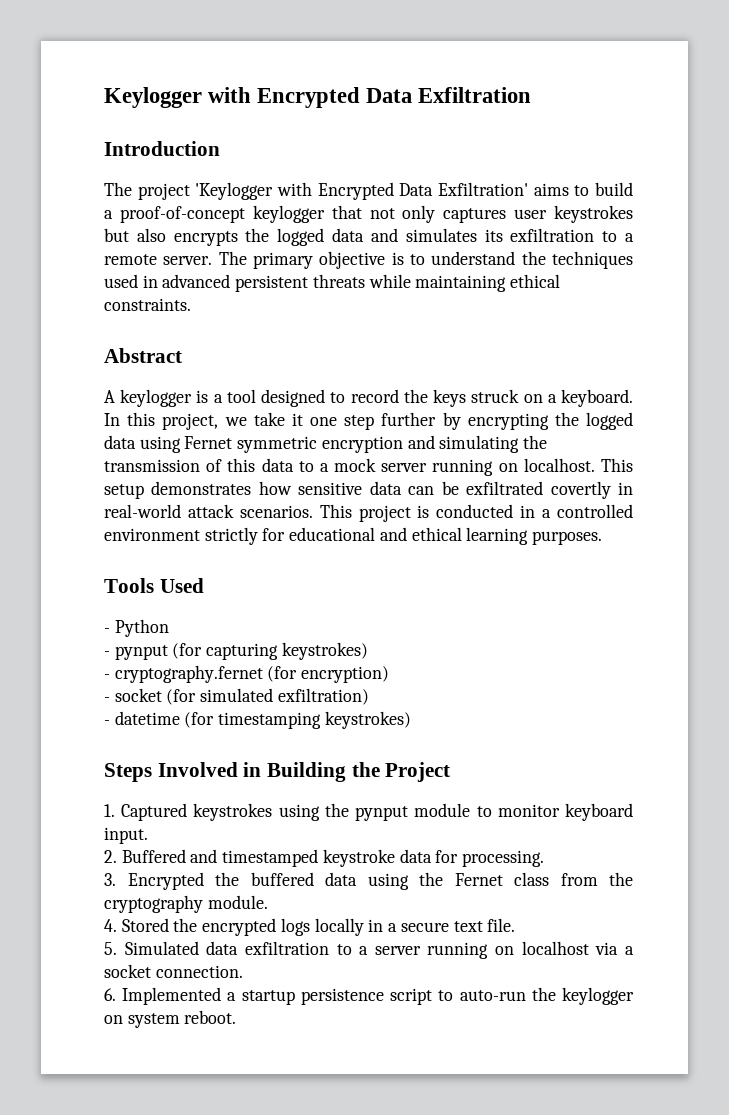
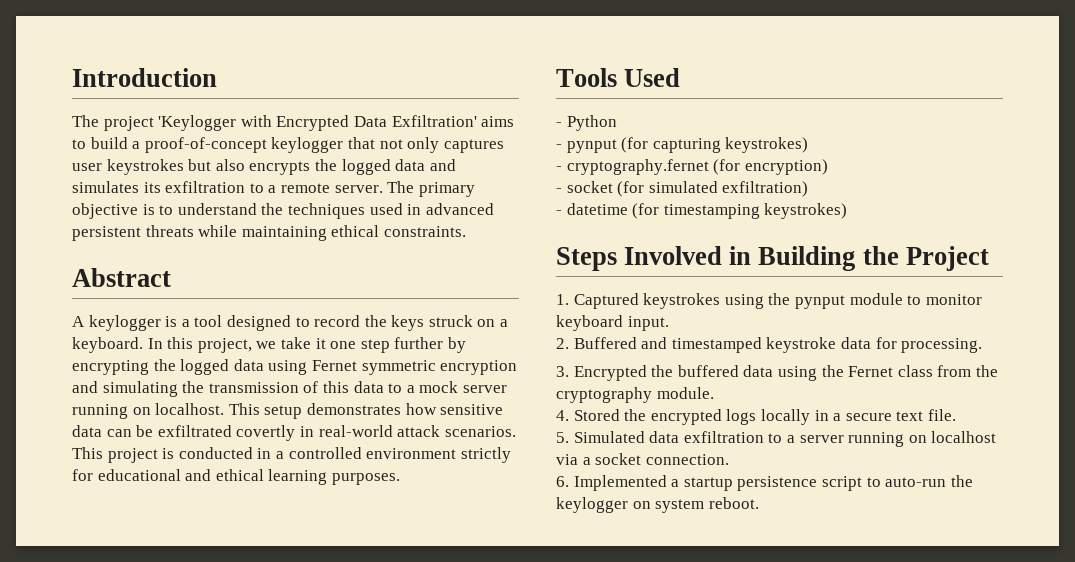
[104,87,532,108] Keylogger with Encrypted Data Exfiltration // -> (72, 77) none

